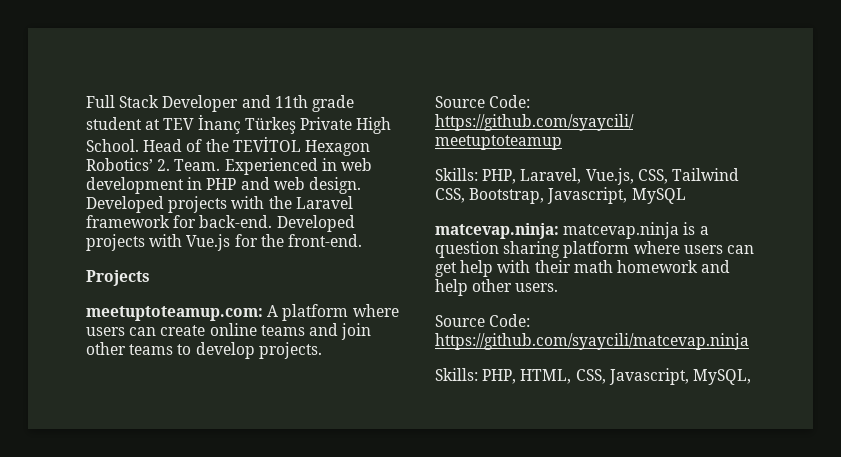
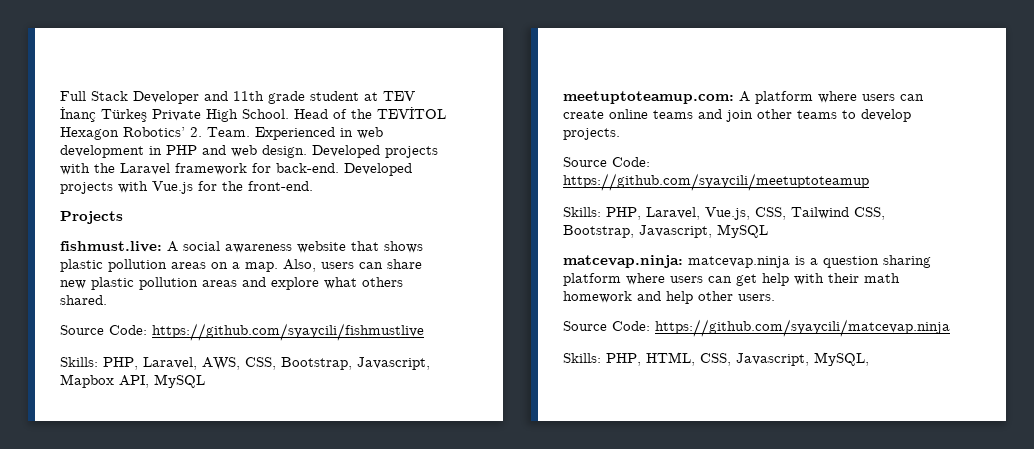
(150, 278) none -> [60,241,423,253] [60,259,422,272] [60,277,403,290] [60,295,107,305] [60,323,424,341] [60,357,430,370] [60,374,205,388] // fishmust.live: A social awareness website that shows plastic pollution areas on a map. Also, users can share new plastic pollution areas and explore what others shared. // Source Code: https://github.com/syaycili/fishmustlive // Skills: PHP, Laravel, AWS, CSS, Bootstrap, Javascript, Mapbox API, MySQL

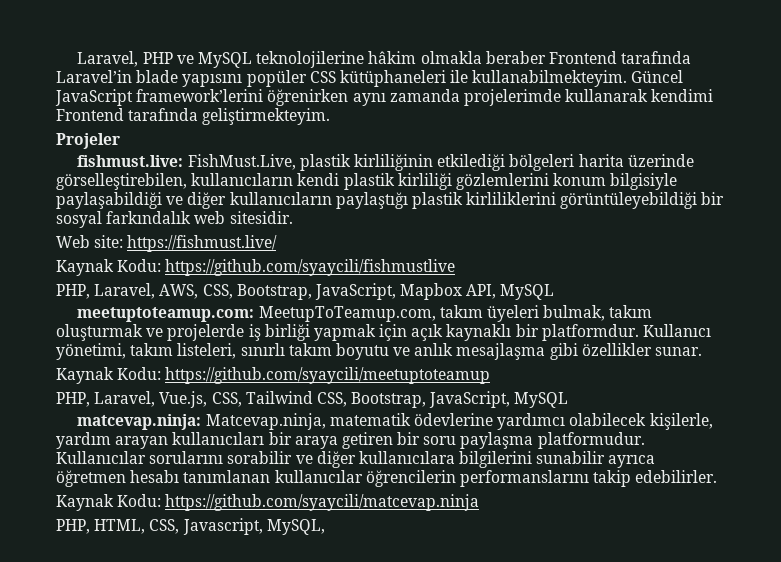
[60,91,415,104] [60,107,446,122] [60,127,383,140] [60,145,438,158] [60,163,412,176] [60,181,313,194] [60,211,123,224] [60,241,423,253] [60,259,422,272] [60,277,403,290] [60,295,107,305] [60,325,147,335] Full Stack Developer and 11th grade student at TEV İnanç Türkeş Private High School. Head of the TEVİTOL Hexagon Robotics’ 2. Team. Experienced in web development in PHP and web design. Developed projects with the Laravel framework for back-end. Developed projects with Vue.js for the front-end. // Projects // fishmust.live: A social awareness website that shows plastic pollution areas on a map. Also, users can share new plastic pollution areas and explore what others shared. // Source Code: -> [77,51,692,68] [56,70,684,87] [55,89,714,106] [56,108,331,125] [56,133,120,149] [77,154,694,171] [56,173,678,190] [56,192,725,209] [56,211,293,228] [56,235,278,252] [56,259,162,276] Laravel, PHP ve MySQL teknolojilerine hâkim olmakla beraber Frontend tarafında Laravel’in blade yapısını popüler CSS kütüphaneleri ile kullanabilmekteyim. Güncel JavaScript framework’lerini öğrenirken aynı zamanda projelerimde kullanarak kendimi Frontend tarafında geliştirmekteyim. // Projeler // fishmust.live: FishMust.Live, plastik kirliliğinin etkilediği bölgeleri harita üzerinde görselleştirebilen, kullanıcıların kendi plastik kirliliği gözlemlerini konum bilgisiyle paylaşabildiği ve diğer kullanıcıların paylaştığı plastik kirliliklerini görüntüleyebildiği bir sosyal farkındalık web sitesidir. // Web site: https://fishmust.live/ // Kaynak Kodu:
[60,357,98,367] Skills: -> (456, 267) none
[357,357,430,370] Javascript, -> [314,283,396,300] JavaScript,
[739,91,924,104] [563,109,911,122] [563,128,620,140] [563,157,650,167] A platform where users can create online teams and join other teams to develop projects. // Source Code: -> [258,305,653,322] [56,324,712,341] [56,343,703,360] [56,367,162,384] MeetupToTeamup.com, takım üyeleri bulmak, takım oluşturmak ve projelerde iş birliği yapmak için açık kaynaklı bir platformdur. Kullanıcı yönetimi, takım listeleri, sınırlı takım boyutu ve anlık mesajlaşma gibi özellikler sunar. // Kaynak Kodu:
[563,207,601,217] Skills: -> (491, 375) none
[639,225,712,238] Javascript, -> [429,391,511,408] JavaScript,
[688,255,931,268] [563,273,900,286] [563,291,775,304] [563,321,650,331] matcevap.ninja is a question sharing platform where users can get help with their math homework and help other users. // Source Code: -> [205,413,713,430] [56,432,645,449] [56,451,656,468] [56,470,718,487] [56,494,162,511] Matcevap.ninja, matematik ödevlerine yardımcı olabilecek kişilerle, yardım arayan kullanıcıları bir araya getiren bir soru paylaşma platformudur. Kullanıcılar sorularını sorabilir ve diğer kullanıcılara bilgilerini sunabilir ayrıca öğretmen hesabı tanımlanan kullanıcılar öğrencilerin performanslarını takip edebilirler. // Kaynak Kodu:
[563,353,601,363] Skills: -> (480, 502) none

